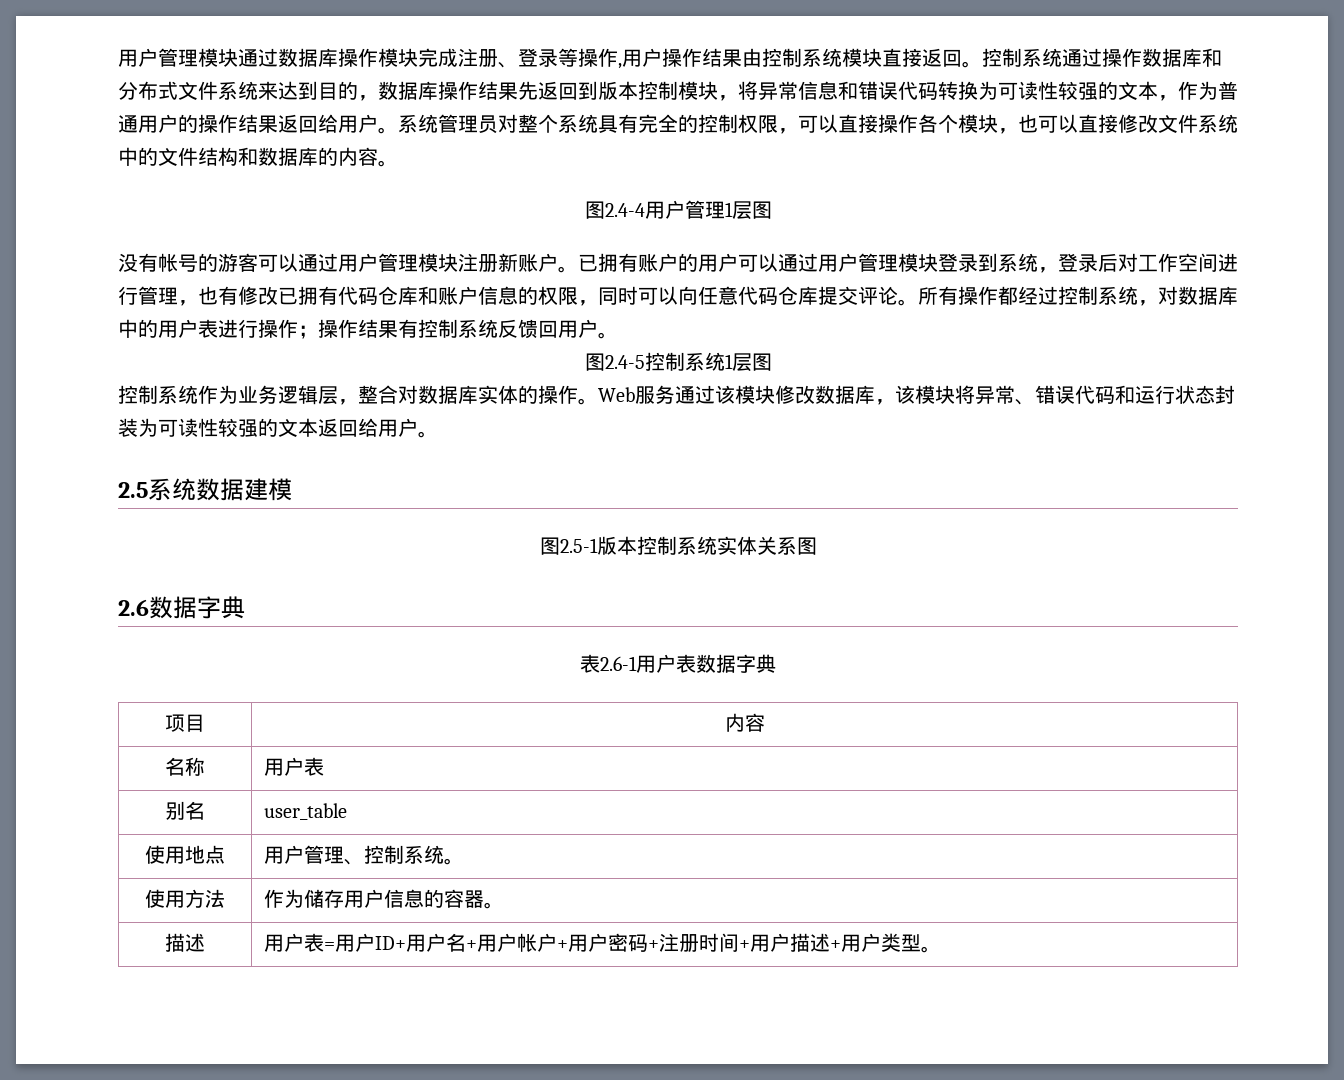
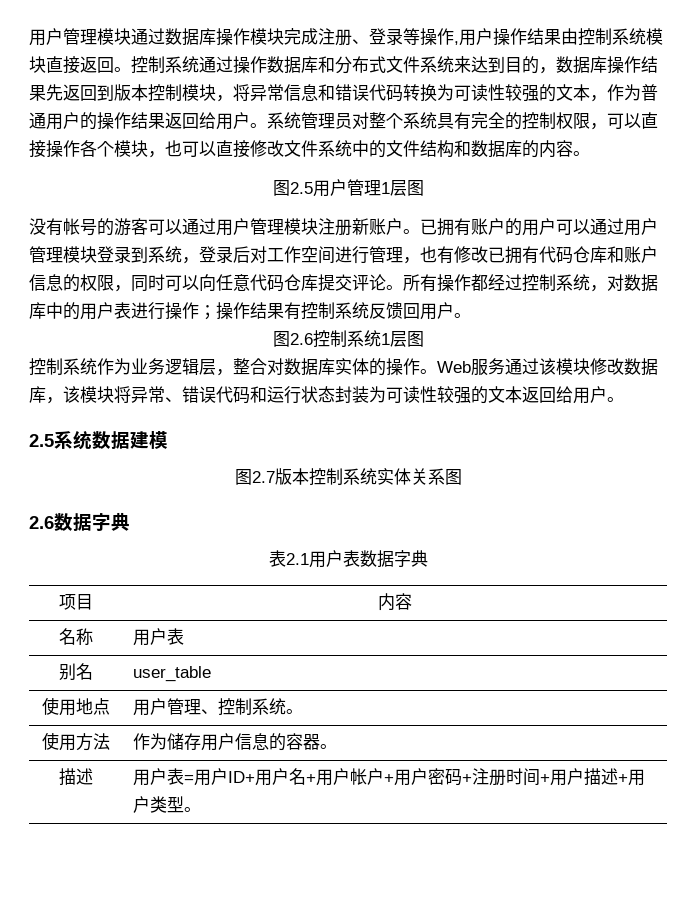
[604,203,645,217] 2.4-4 -> [289,182,313,194] 2.5
[604,355,645,369] 2.4-5 -> [289,333,313,345] 2.6
[559,538,598,553] 2.5-1 -> [251,471,275,483] 2.7
[600,656,637,671] 2.6-1 -> [285,553,309,565] 2.1

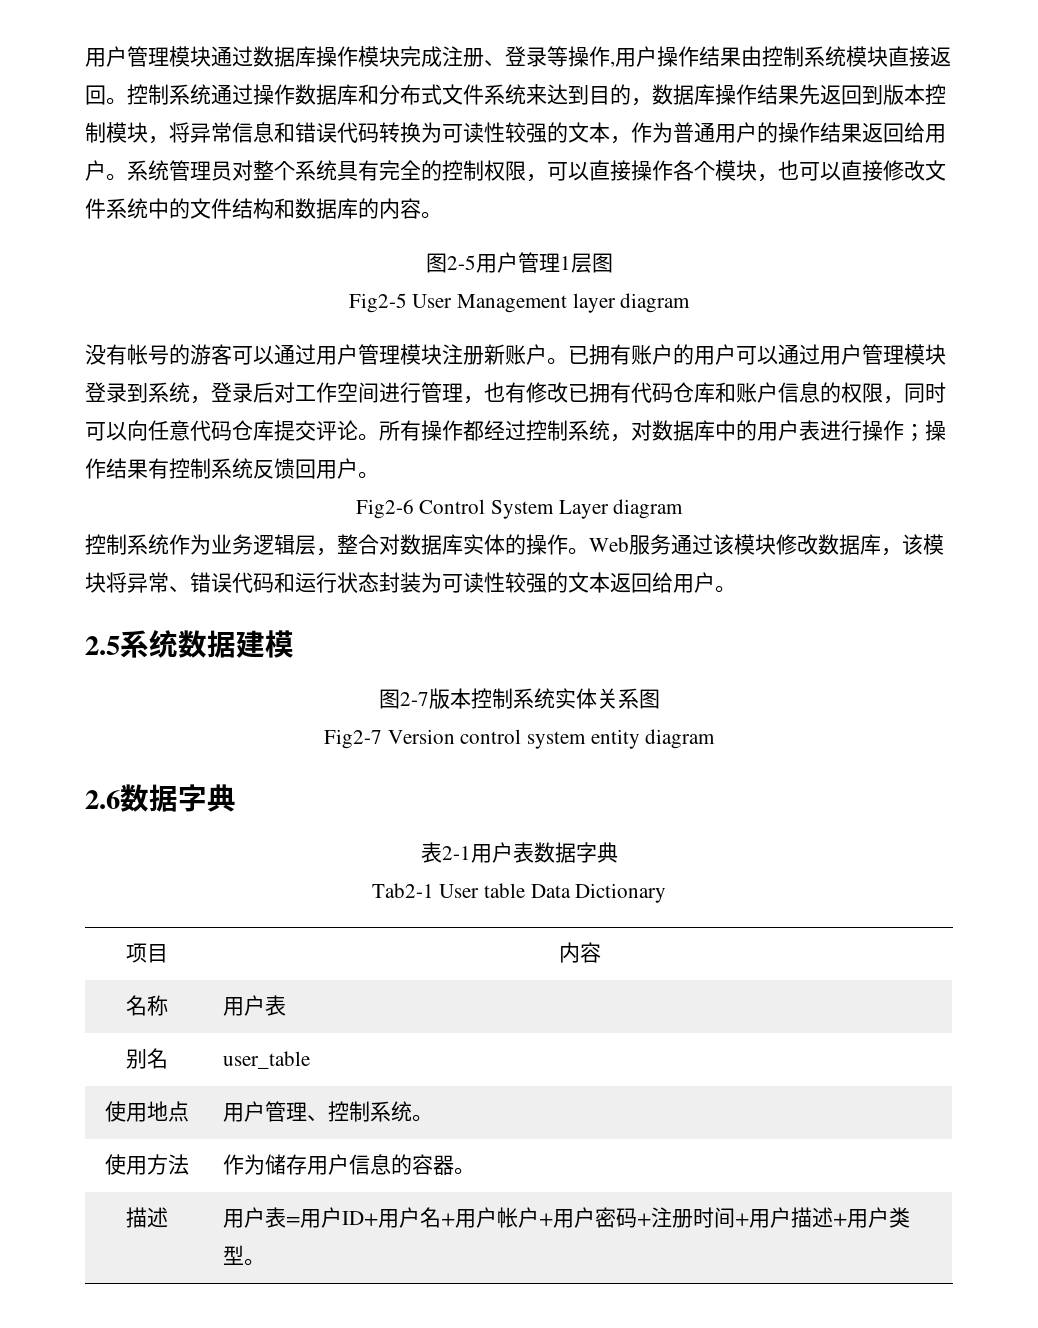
[289,182,313,194] 2.5 -> [446,255,476,270] 2-5
(424, 188) none -> [348,293,691,313] // Fig2-5 User Management layer diagram
[272,330,424,348] 图2.6控制系统1层图 -> [355,499,684,519] Fig2-6 Control System Layer diagram
[251,471,275,483] 2.7 -> [399,692,429,706] 2-7
(462, 477) none -> [323,729,716,749] // Fig2-7 Version control system entity diagram
[285,553,309,565] 2.1 -> [441,846,471,860] 2-1
(428, 558) none -> [371,883,667,903] // Tab2-1 User table Data Dictionary

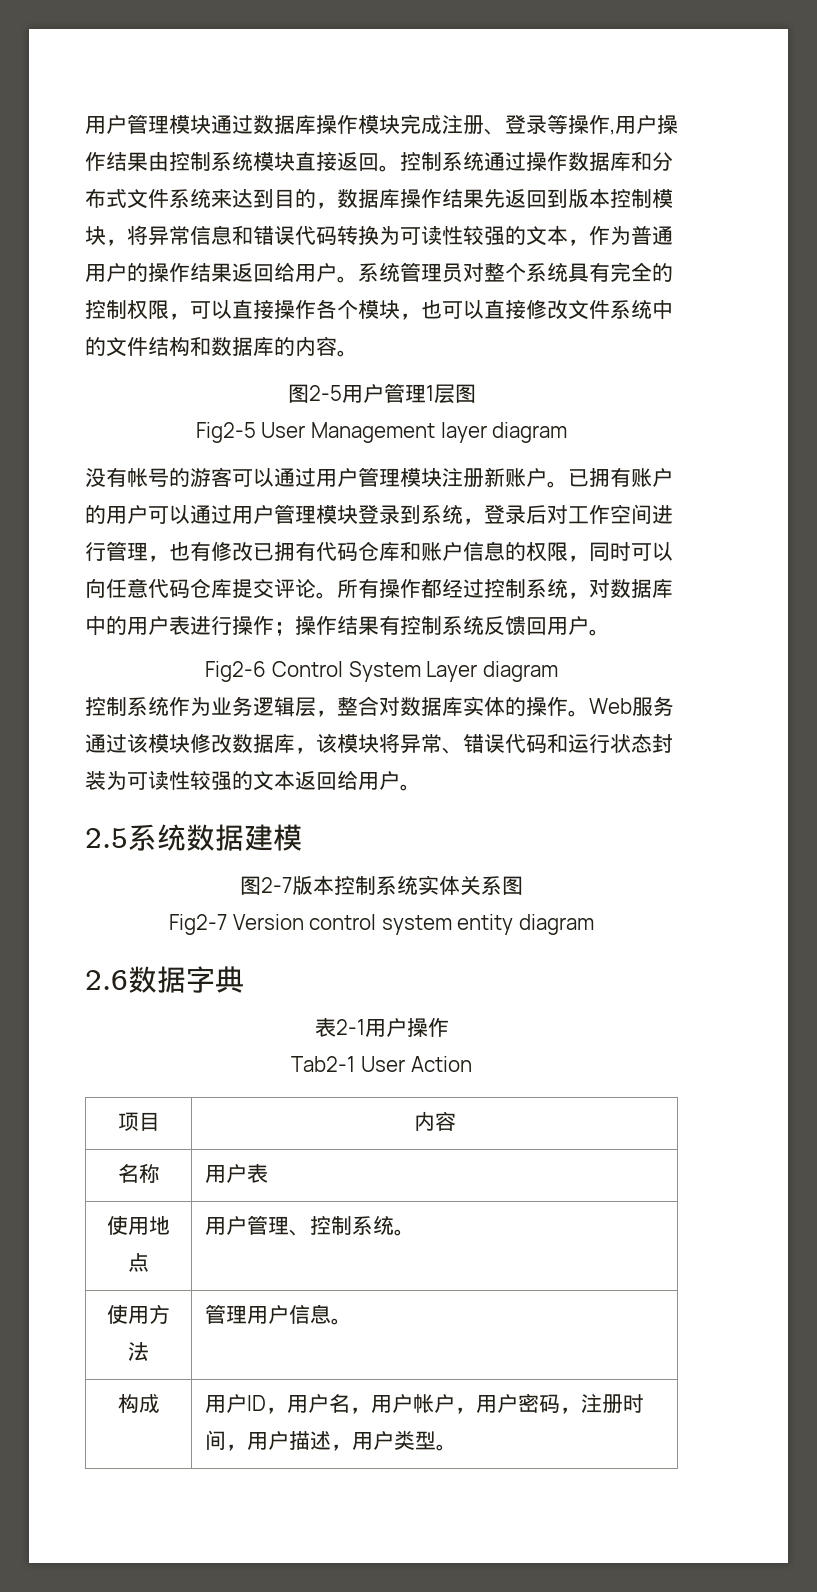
[512,842,618,863] 表数据字典 -> [406,1018,449,1037] 操作
[484,883,667,903] table Data Dictionary -> [410,1056,472,1072] Action
[125,1048,168,1069] [222,1051,310,1069] // 别名 | user_table -> (269, 1173) none
[222,1154,307,1175] 作为储存 -> [205,1304,248,1324] 管理
[390,1154,475,1175] [125,1207,168,1228] [222,1207,455,1228] 的容器。 // 描述 | 用户表=用户ID+用户名+ -> [331,1318,353,1325] [117,1394,160,1413] [205,1394,372,1414] 。 // 构成 | 用户ID，用户名，
[538,1213,553,1226] + -> [455,1407,477,1414] ，
[636,1213,651,1226] + -> [560,1407,582,1414] ，
[734,1213,749,1226] + -> [226,1444,248,1451] ，
[832,1213,847,1226] + -> [331,1444,353,1451] ，

